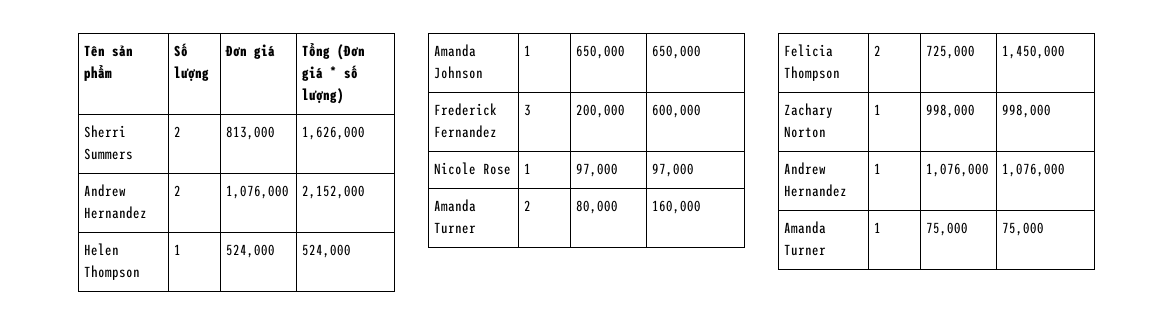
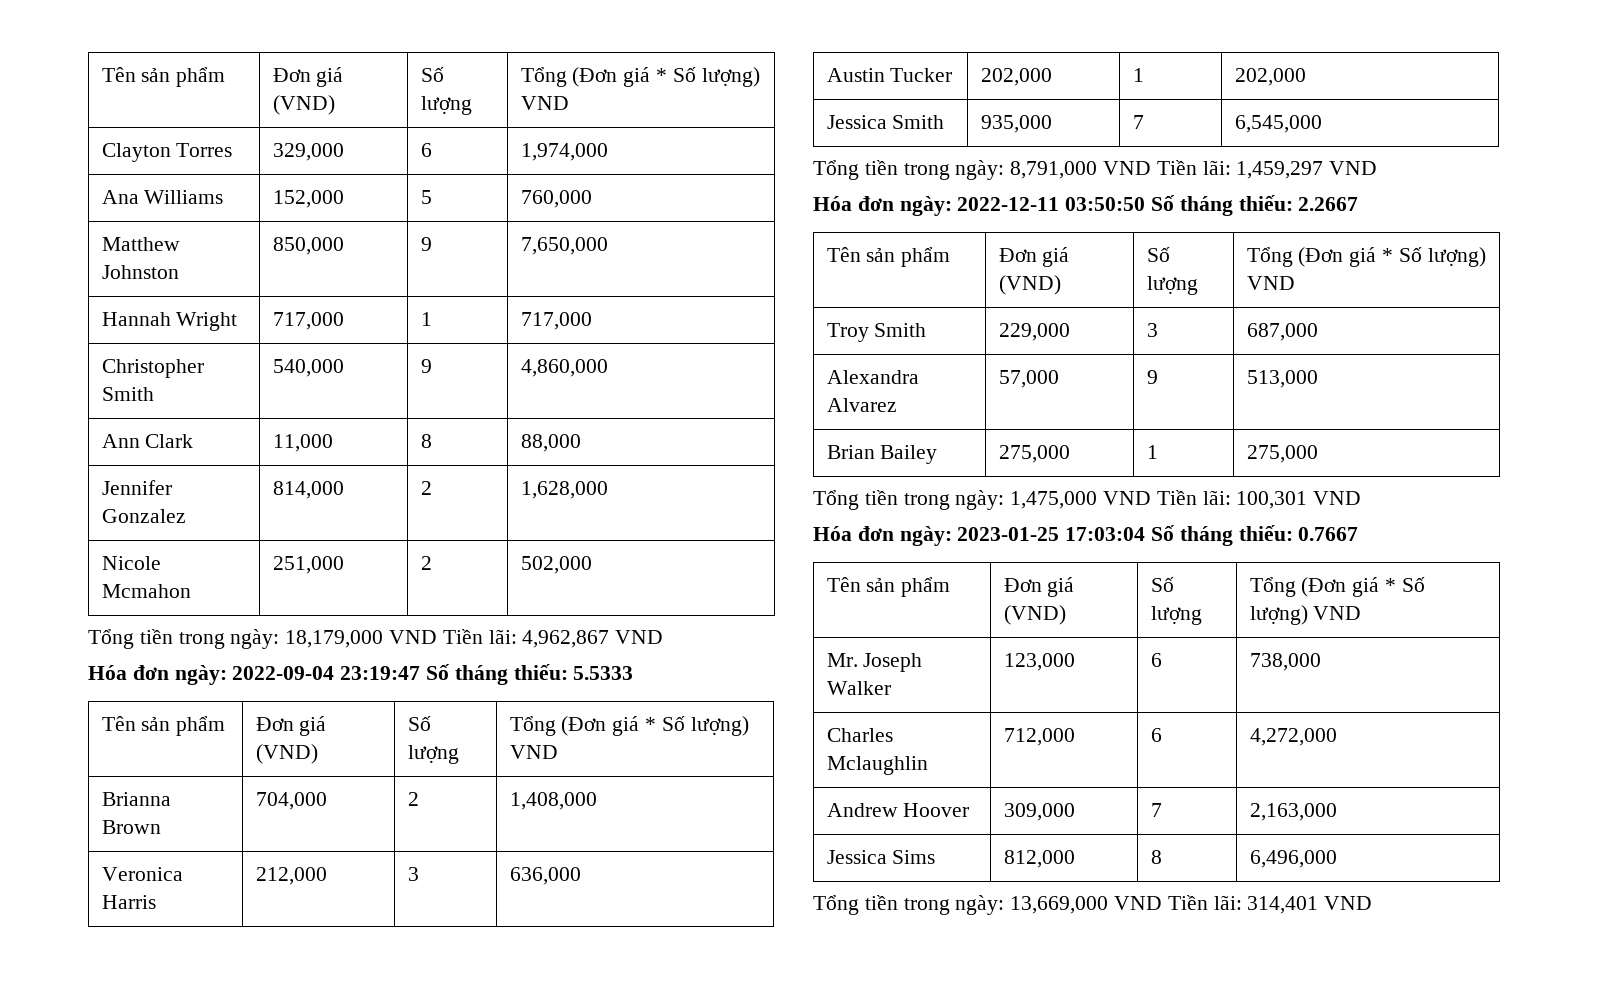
[83,45,133,57] [83,65,112,81] [173,43,188,57] [173,66,209,81] [224,44,275,59] [301,43,365,60] [301,65,358,81] [301,88,344,104] [83,125,126,138] [83,148,133,160] [173,126,181,137] [225,126,275,140] [301,126,365,140] [83,184,126,197] [83,206,147,219] [173,185,181,196] [225,185,289,199] [301,185,365,199] [83,243,119,256] [83,265,140,280] [173,244,181,255] [225,244,275,258] [301,244,351,258] [433,44,476,57] [433,66,483,79] [523,45,531,56] [575,45,625,59] [651,45,701,59] [433,103,497,116] [433,125,497,138] [523,104,531,116] [575,104,625,118] [651,104,701,118] [433,162,511,175] [523,163,531,174] [575,163,618,177] [651,163,694,177] [433,199,476,212] [433,222,476,234] [523,200,531,211] [575,200,618,214] [651,200,701,214] [783,44,833,57] [783,66,840,81] [873,45,881,56] [925,45,975,59] [1001,45,1065,59] [783,103,833,118] [783,126,826,138] [873,104,881,115] [925,104,975,118] [1001,104,1051,118] [783,162,826,175] [783,184,847,197] [873,163,881,174] [925,163,989,177] [1001,163,1065,177] [783,221,826,234] [783,244,826,256] [873,222,881,233] [925,222,968,236] [1001,222,1044,236] Tên sản phẩm | Số lượng | Đơn giá | Tổng (Đơn giá * số lượng) // Sherri Summers | 2 | 813,000 | 1,626,000 // Andrew Hernandez | 2 | 1,076,000 | 2,152,000 // Helen Thompson | 1 | 524,000 | 524,000 // Amanda Johnson | 1 | 650,000 | 650,000 // Frederick Fernandez | 3 | 200,000 | 600,000 // Nicole Rose | 1 | 97,000 | 97,000 // Amanda Turner | 2 | 80,000 | 160,000 // Felicia Thompson | 2 | 725,000 | 1,450,000 // Zachary Norton | 1 | 998,000 | 998,000 // Andrew Hernandez | 1 | 1,076,000 | 1,076,000 // Amanda Turner | 1 | 75,000 | 75,000 -> [101,67,226,87] [272,67,344,87] [272,95,335,115] [420,67,444,82] [420,96,472,115] [520,67,760,87] [520,96,569,110] [101,143,233,162] [272,143,344,161] [420,143,432,157] [520,143,608,161] [101,190,224,204] [272,190,344,208] [420,190,432,204] [520,190,592,208] [101,237,180,251] [101,265,179,279] [272,237,344,255] [420,237,432,251] [520,237,608,255] [101,312,238,331] [272,312,344,330] [420,312,432,326] [520,312,592,330] [101,359,204,378] [101,387,154,401] [272,359,344,377] [420,359,432,373] [520,359,608,377] [101,434,194,448] [272,434,333,452] [420,434,432,448] [520,434,581,452] [101,480,172,495] [101,509,186,523] [272,481,344,499] [420,481,432,495] [520,481,608,499] [101,556,161,570] [101,584,191,598] [272,556,344,574] [420,556,432,570] [520,556,592,574] [88,629,664,649] [88,664,634,685] [101,716,226,736] [255,716,327,736] [255,744,318,764] [407,716,431,731] [407,745,459,764] [509,716,749,736] [509,745,558,759] [101,792,171,806] [101,820,161,834] [255,792,327,810] [407,792,419,806] [509,792,597,810] [101,867,183,881] [101,895,156,909] [255,867,327,885] [407,867,419,881] [509,867,581,885] [826,68,953,82] [980,68,1052,86] [1132,68,1144,82] [1234,68,1306,86] [826,115,945,129] [980,115,1052,133] [1132,115,1144,129] [1234,115,1322,133] [813,160,1378,180] [813,195,1359,216] [826,247,951,267] [998,247,1070,267] [998,275,1061,295] [1146,247,1170,262] [1146,276,1198,295] [1246,247,1486,267] [1246,276,1295,290] [826,323,927,342] [998,323,1070,341] [1146,323,1158,337] [1246,323,1318,341] [826,370,919,384] [826,398,897,412] [998,370,1059,388] [1146,370,1158,384] [1246,370,1318,388] [826,445,938,464] [998,445,1070,463] [1146,445,1158,459] [1246,445,1318,463] [813,490,1362,510] [813,525,1359,546] [826,577,951,597] [1003,577,1075,597] [1003,605,1066,625] [1150,577,1174,592] [1150,606,1202,625] [1249,577,1425,597] [1249,605,1362,625] [826,653,923,672] [826,681,891,695] [1003,653,1075,671] [1150,653,1162,667] [1249,653,1321,671] [826,728,893,742] [826,756,928,775] [1003,728,1075,746] [1150,728,1162,742] [1249,728,1337,746] [826,803,970,817] [1003,803,1075,821] [1150,803,1162,817] [1249,803,1337,821] [826,850,936,864] [1003,850,1075,868] [1150,850,1162,864] [1249,850,1337,868] [813,895,1373,915] Tên sản phẩm | Đơn giá (VND) | Số lượng | Tổng (Đơn giá * Số lượng) VND // Clayton Torres | 329,000 | 6 | 1,974,000 // Ana Williams | 152,000 | 5 | 760,000 // Matthew Johnston | 850,000 | 9 | 7,650,000 // Hannah Wright | 717,000 | 1 | 717,000 // Christopher Smith | 540,000 | 9 | 4,860,000 // Ann Clark | 11,000 | 8 | 88,000 // Jennifer Gonzalez | 814,000 | 2 | 1,628,000 // Nicole Mcmahon | 251,000 | 2 | 502,000 // Tổng tiền trong ngày: 18,179,000 VND Tiền lãi: 4,962,867 VND // Hóa đơn ngày: 2022-09-04 23:19:47 Số tháng thiếu: 5.5333 // Tên sản phẩm | Đơn giá (VND) | Số lượng | Tổng (Đơn giá * Số lượng) VND // Brianna Brown | 704,000 | 2 | 1,408,000 // Veronica Harris | 212,000 | 3 | 636,000 // Austin Tucker | 202,000 | 1 | 202,000 // Jessica Smith | 935,000 | 7 | 6,545,000 // Tổng tiền trong ngày: 8,791,000 VND Tiền lãi: 1,459,297 VND // Hóa đơn ngày: 2022-12-11 03:50:50 Số tháng thiếu: 2.2667 // Tên sản phẩm | Đơn giá (VND) | Số lượng | Tổng (Đơn giá * Số lượng) VND // Troy Smith | 229,000 | 3 | 687,000 // Alexandra Alvarez | 57,000 | 9 | 513,000 // Brian Bailey | 275,000 | 1 | 275,000 // Tổng tiền trong ngày: 1,475,000 VND Tiền lãi: 100,301 VND // Hóa đơn ngày: 2023-01-25 17:03:04 Số tháng thiếu: 0.7667 // Tên sản phẩm | Đơn giá (VND) | Số lượng | Tổng (Đơn giá * Số lượng) VND // Mr. Joseph Walker | 123,000 | 6 | 738,000 // Charles Mclaughlin | 712,000 | 6 | 4,272,000 // Andrew Hoover | 309,000 | 7 | 2,163,000 // Jessica Sims | 812,000 | 8 | 6,496,000 // Tổng tiền trong ngày: 13,669,000 VND Tiền lãi: 314,401 VND

